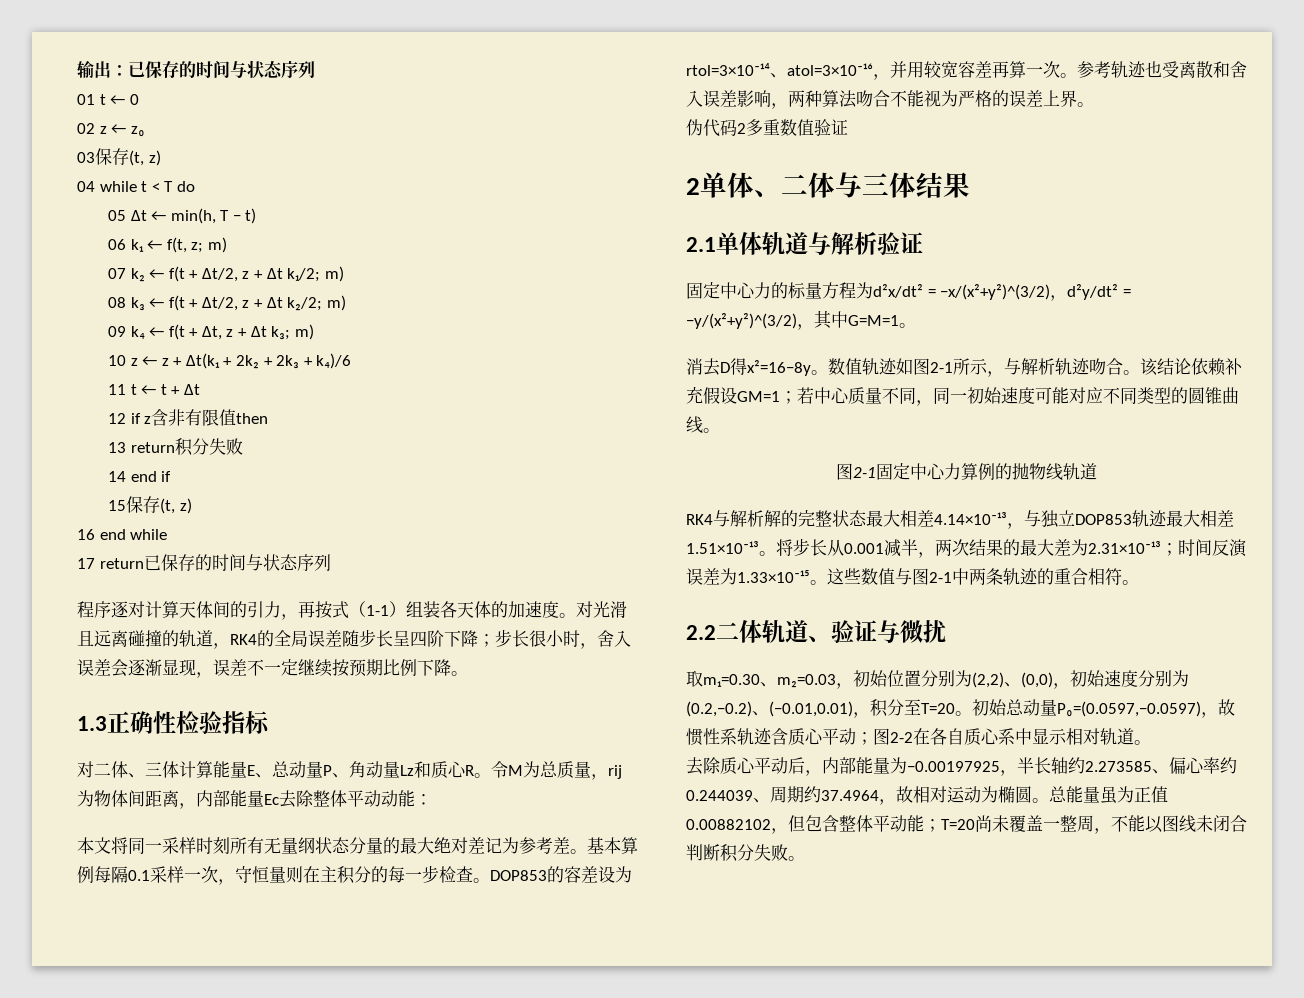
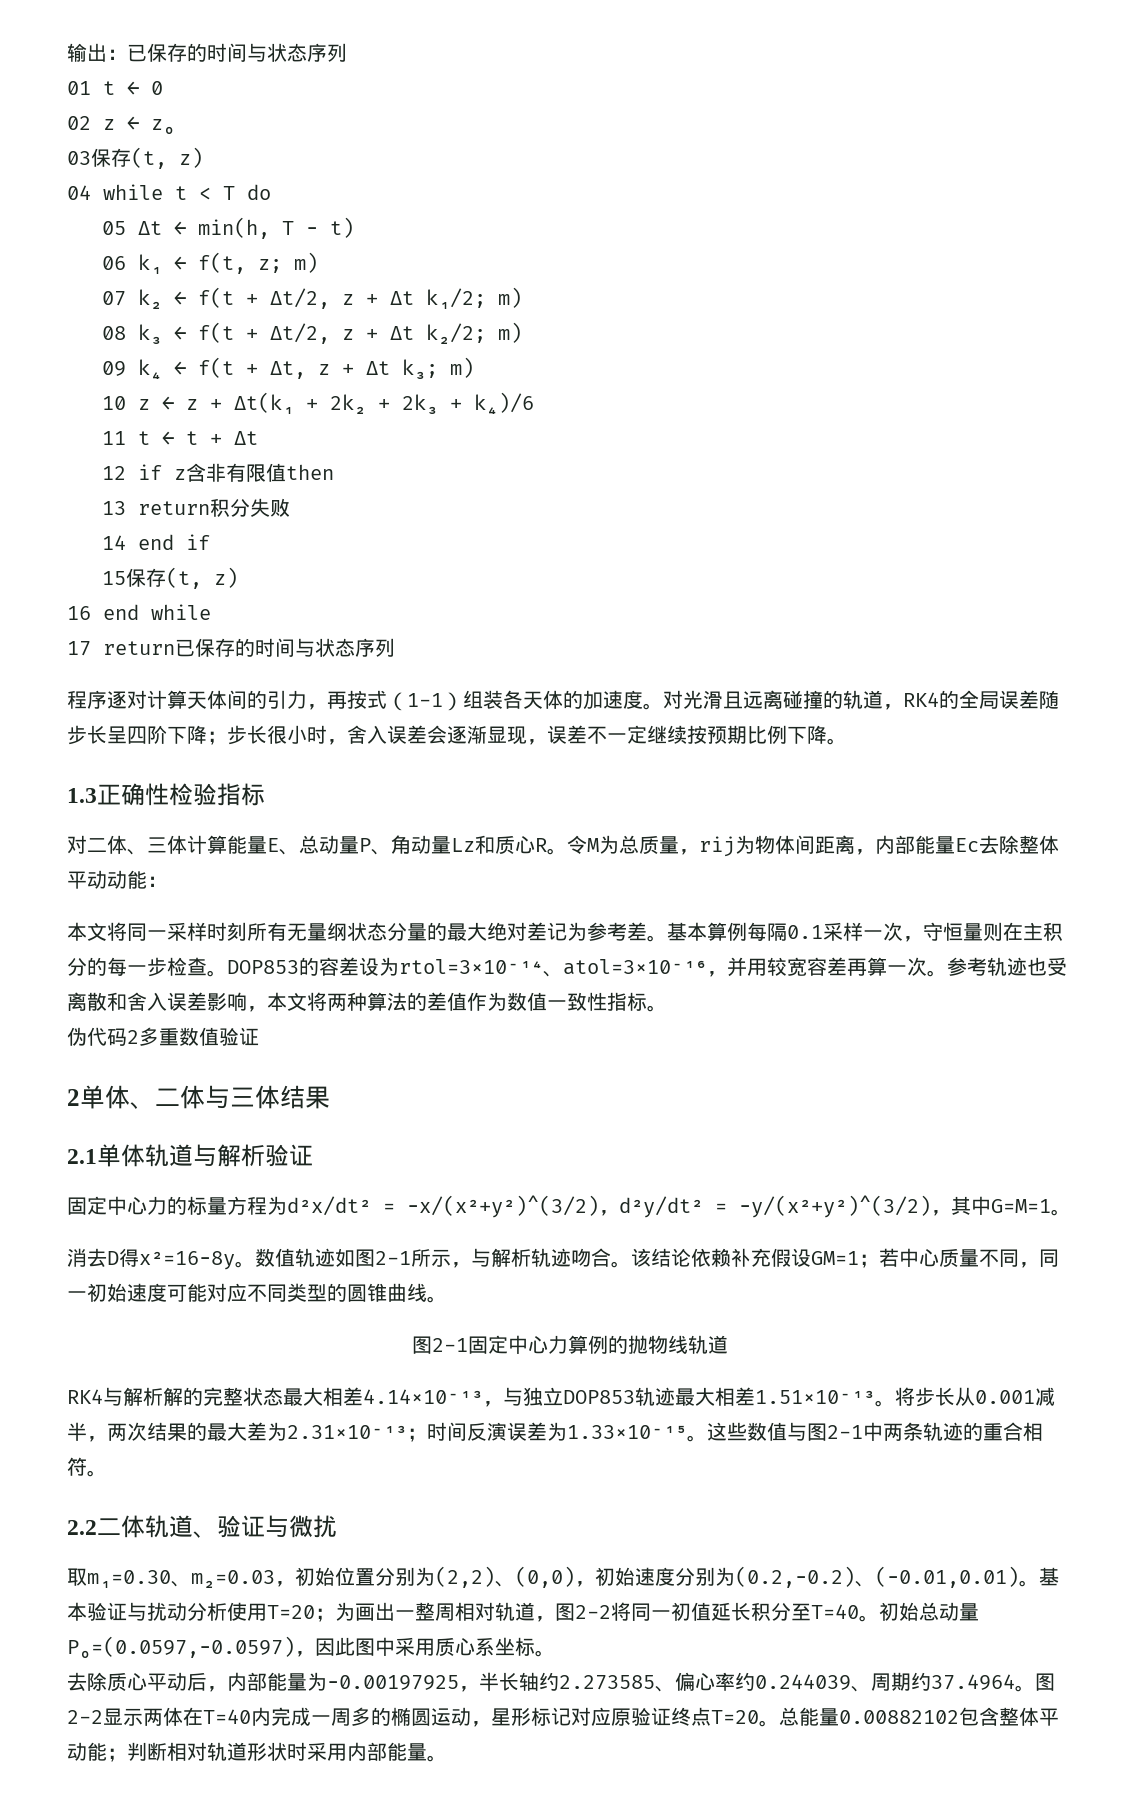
(788, 106) none -> [267,992,327,1011] 本文将
[856,90,1077,107] 吻合不能视为严格的误差上界 -> [407,992,647,1011] 的差值作为数值一致性指标
[853,699,955,718] ，积分至T=20 -> [1019,1567,1059,1587] [67,1602,859,1622] 。基本验证与扰动分析使用T=20；为画出一整周相对轨道，图2-2将同一初值延长积分至T=40
[1218,699,1235,716] [686,728,1134,746] 故惯性系轨迹含质心平动；图2-2在各自质心系中显示相对轨道 -> [315,1637,535,1656] 因此图中采用质心系坐标
[879,786,1168,805] [686,815,1247,834] [686,844,788,862] ，故相对运动为椭圆。总能量虽为正值0.00882102，但包含整体平动能；T=20尚未覆盖一整周，不能以图线未闭合判断积分失败 -> [1015,1673,1055,1692] [67,1707,1059,1727] [67,1742,427,1762] 。图2-2显示两体在T=40内完成一周多的椭圆运动，星形标记对应原验证终点T=20。总能量0.00882102包含整体平动能；判断相对轨道形状时采用内部能量

